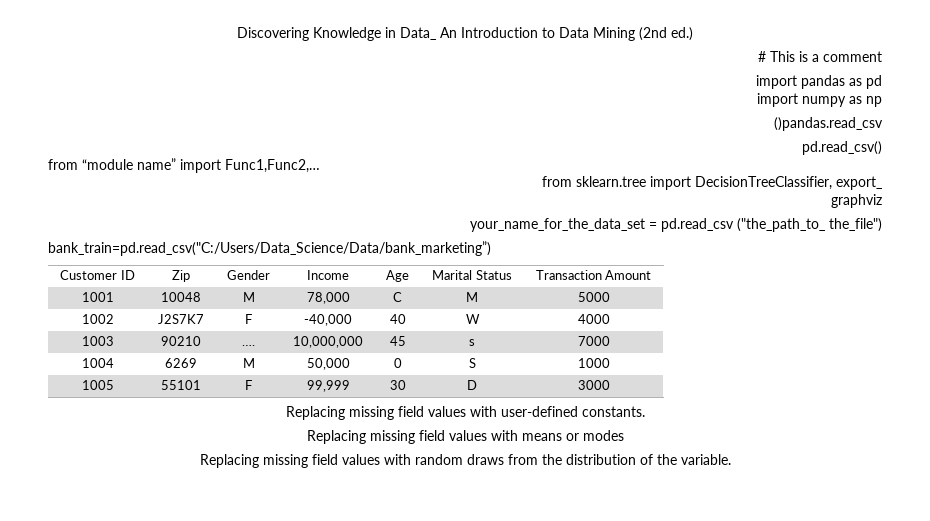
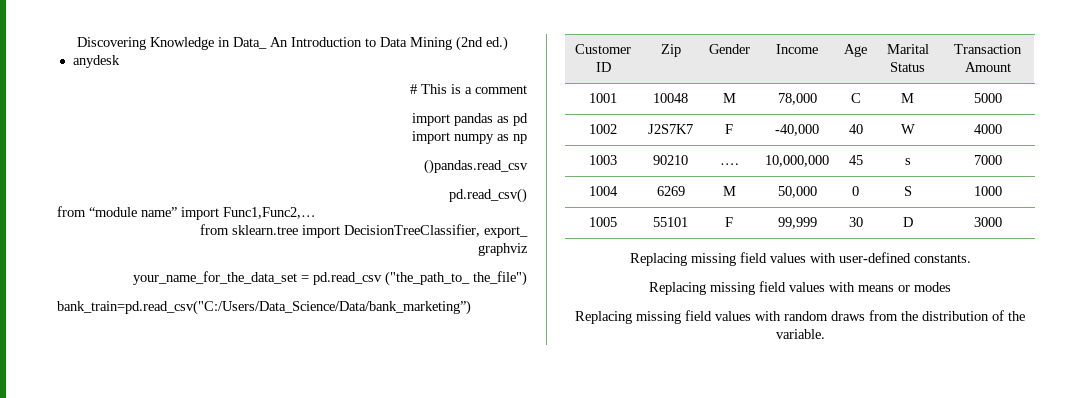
(693, 34) none -> [72,55,120,68] // anydesk

